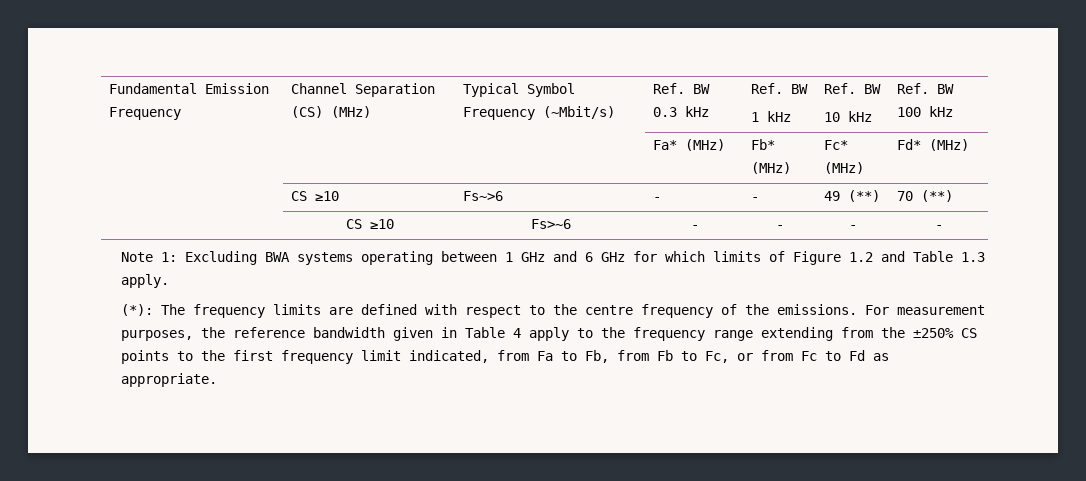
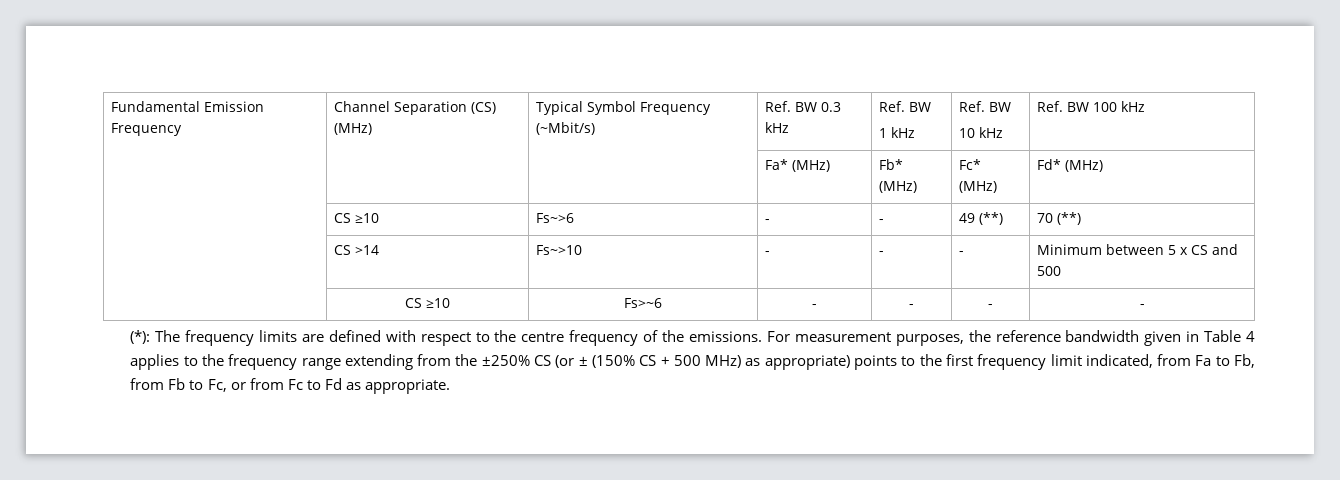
(954, 196) none -> [334,245,380,255] [536,245,583,255] [765,251,771,255] [879,251,885,255] [959,251,965,255] [1037,244,1239,255] [1037,266,1062,276] // | CS >14 | Fs~>10 | - | - | - | Minimum between 5 x CS and 500
[121,251,986,265] [121,274,170,288] // Note 1: Excluding BWA systems operating between 1 GHz and 6 GHz for which limits of Figure 1.2 and Table 1.3 apply. -> (1145, 306) none
[529,327,570,341] apply -> [130,354,180,370] applies
(978, 333) none -> [555,355,850,370] (or ± (150% CS + 500 MHz) as appropriate)

